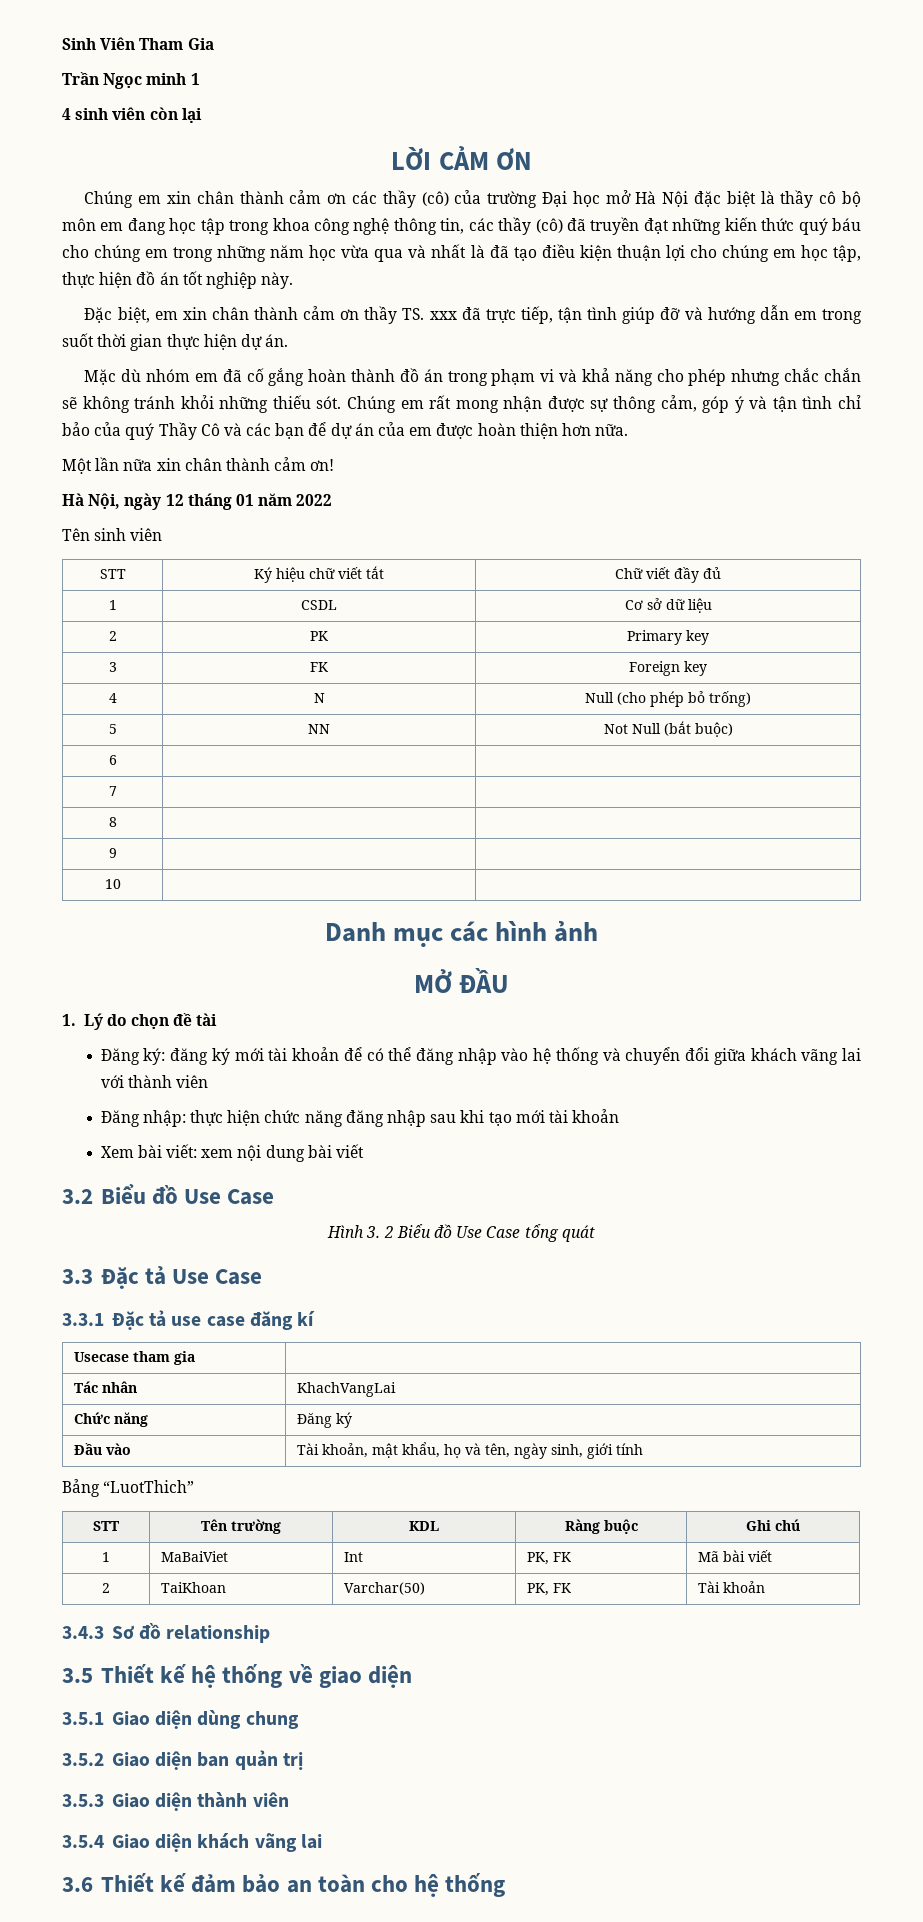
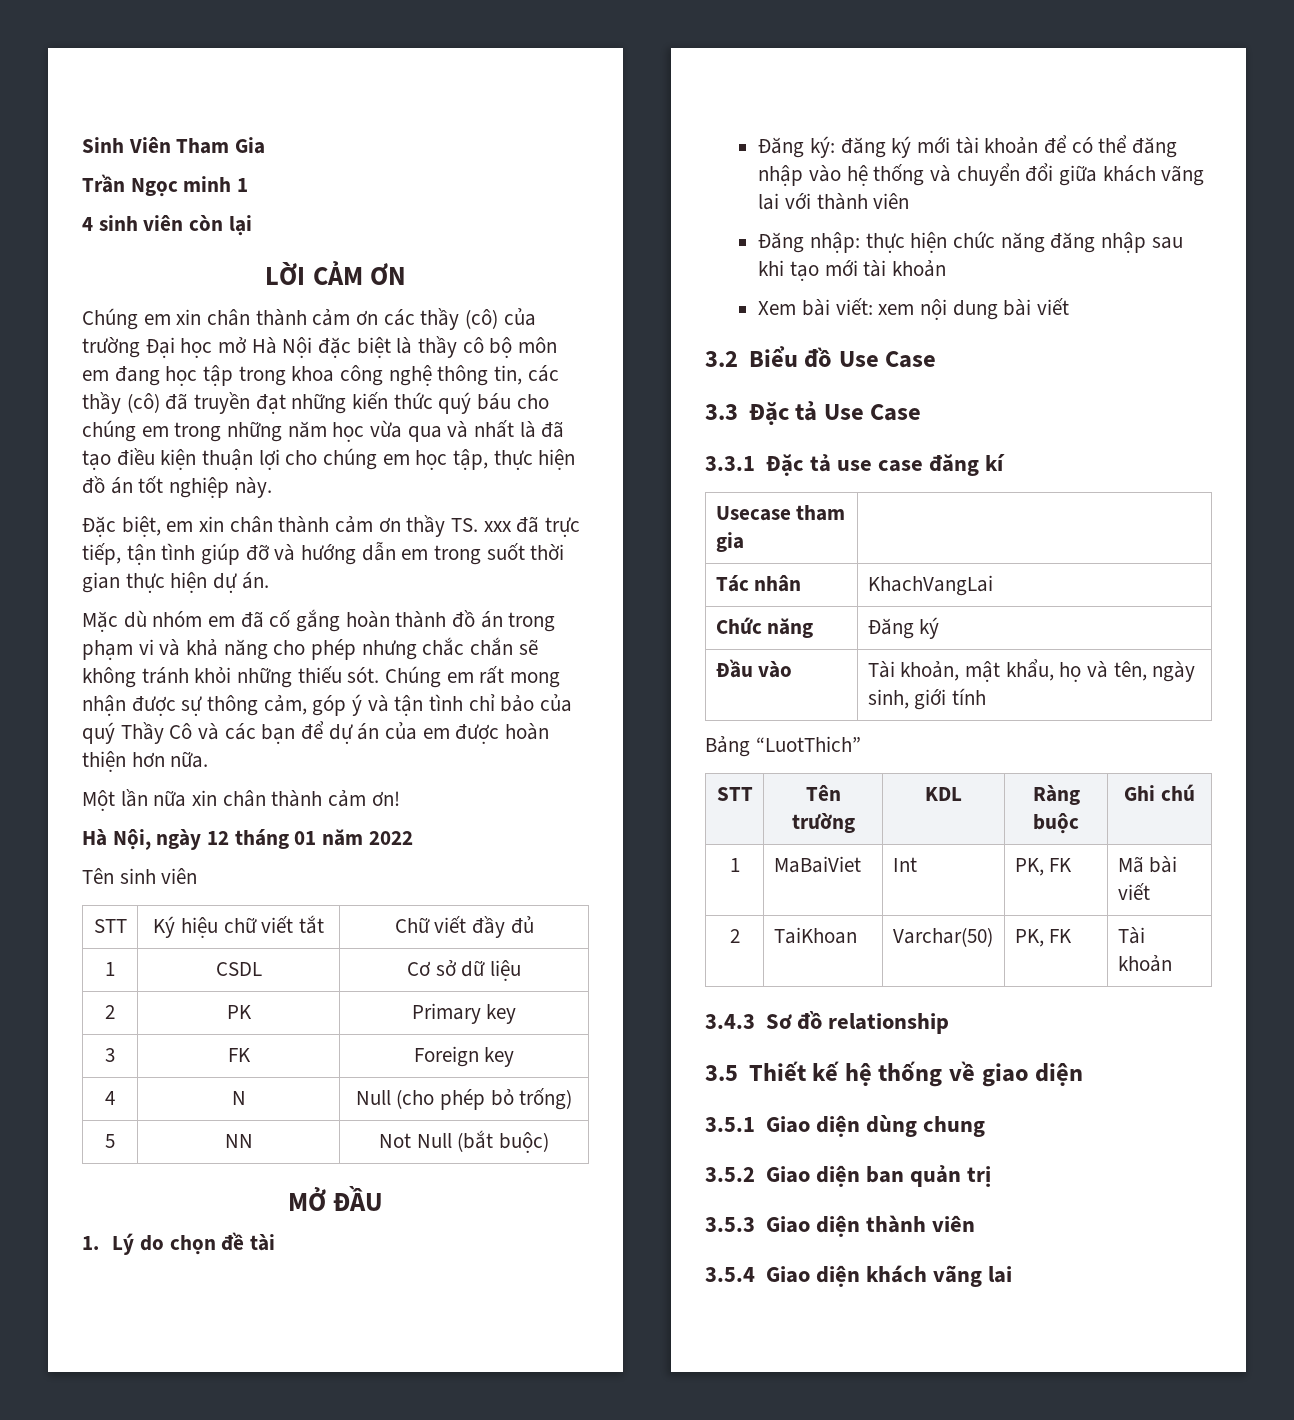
[108,755,117,765] [108,786,117,796] [108,817,117,827] [108,848,117,858] [104,879,121,889] [324,920,599,947] // 6 | | // 7 | | // 8 | | // 9 | | // 10 | | // Danh mục các hình ảnh -> (550, 1142) none
[327,1224,595,1242] // Hình 3. 2 Biểu đồ Use Case tổng quát -> (937, 359) none
[62,1873,506,1897] // 3.6 Thiết kế đảm bảo an toàn cho hệ thống -> (1012, 1274) none

